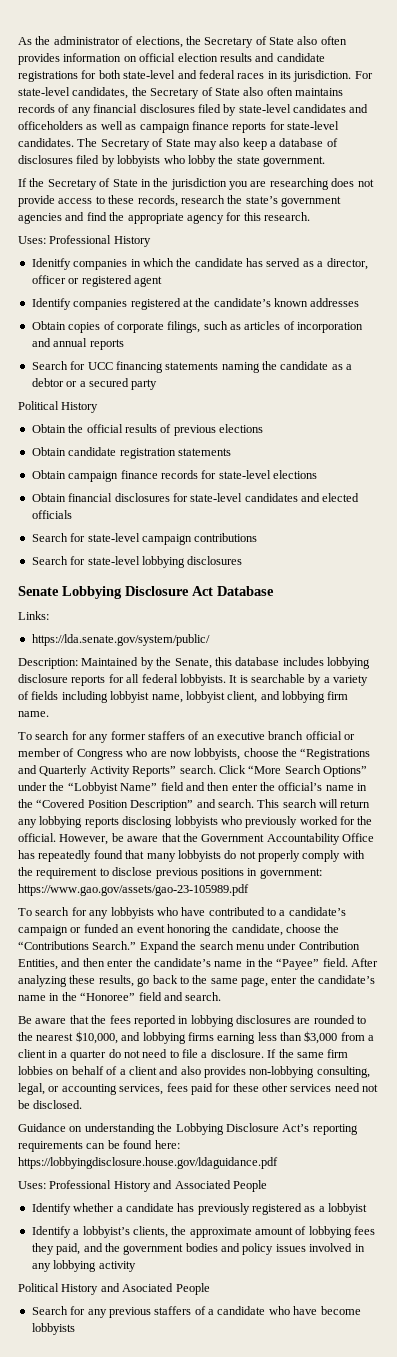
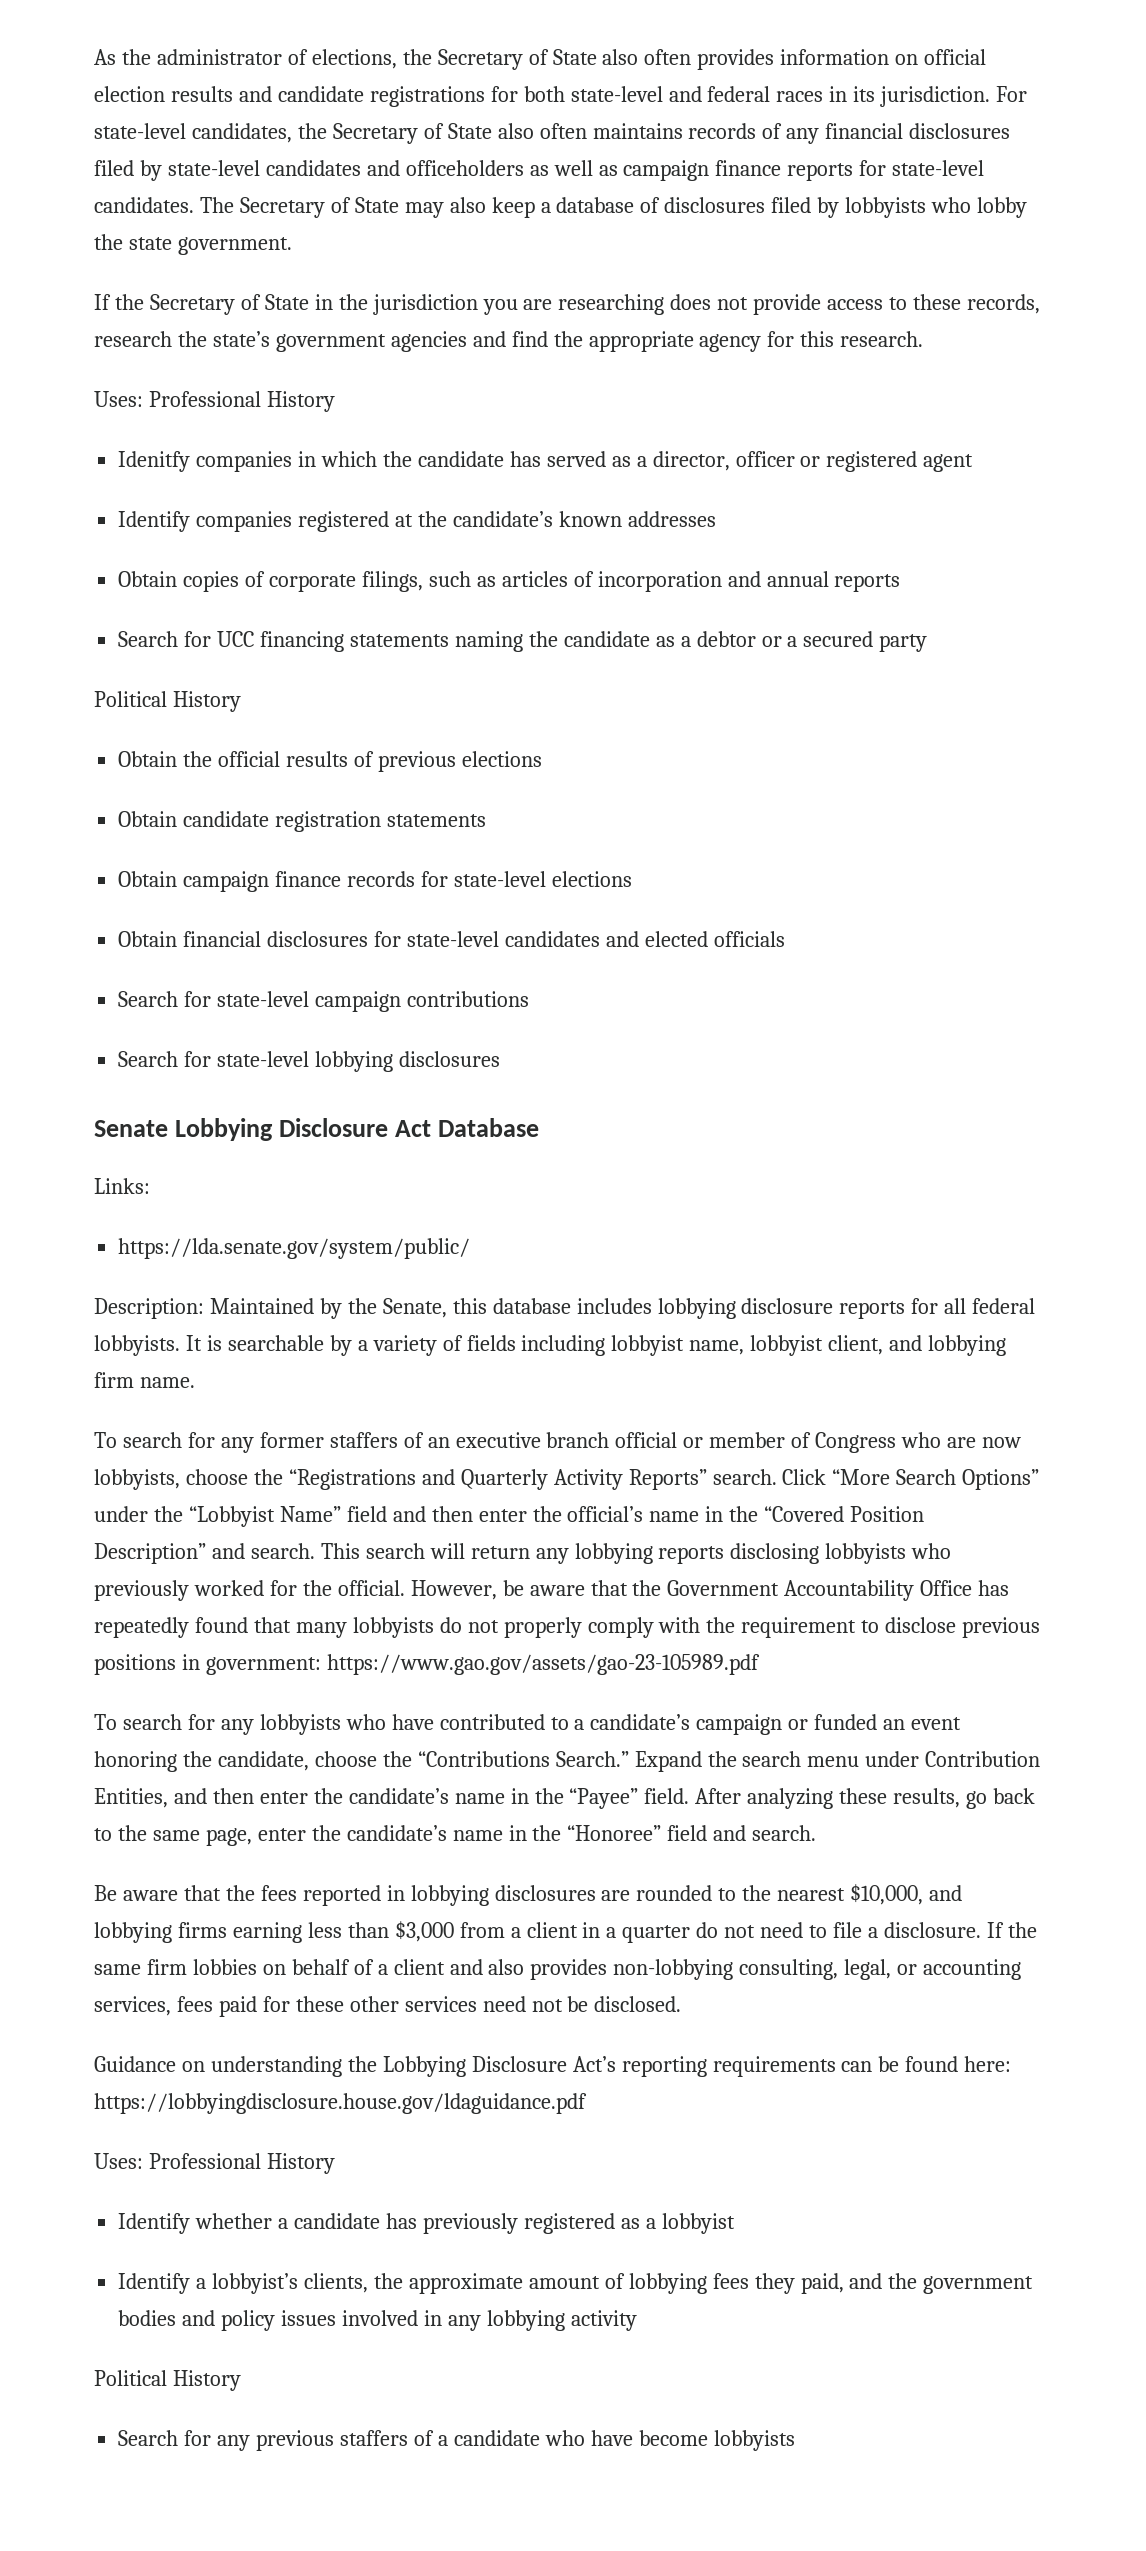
[153,1180,267,1192] and Associated People -> (335, 2163) none
[100,1283,210,1295] and Asociated People -> (241, 2380) none

